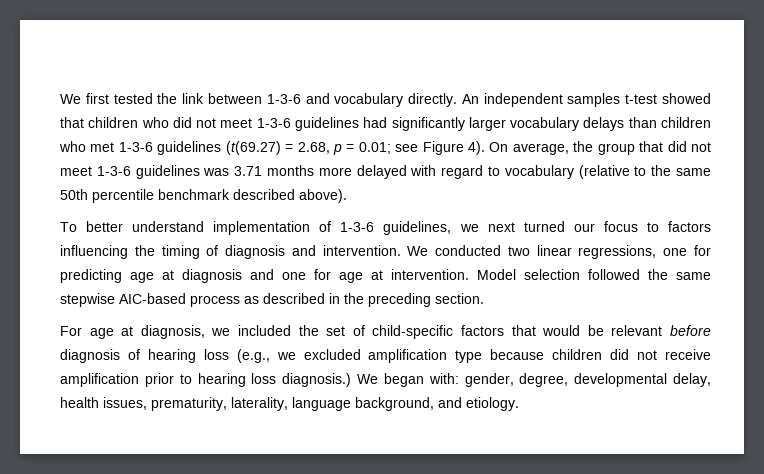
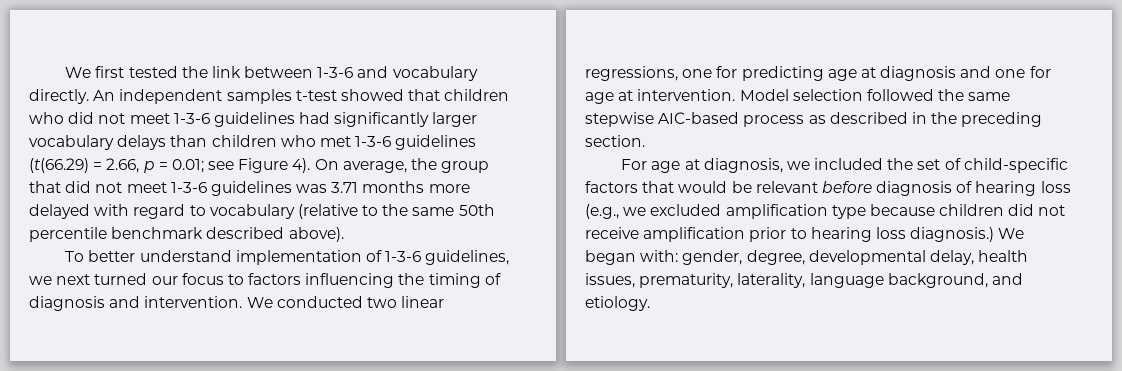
[225,141,330,155] (t(69.27) = 2.68, -> [29,158,140,173] (t(66.29) = 2.66,

